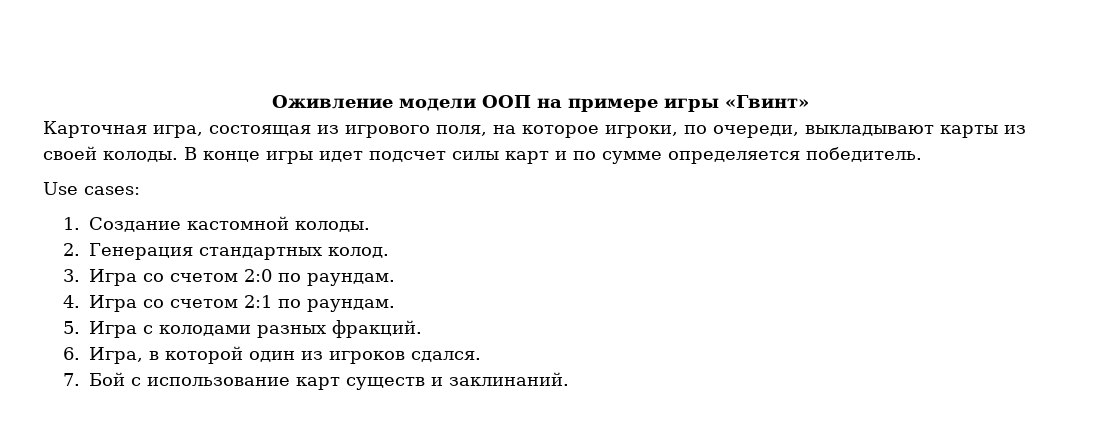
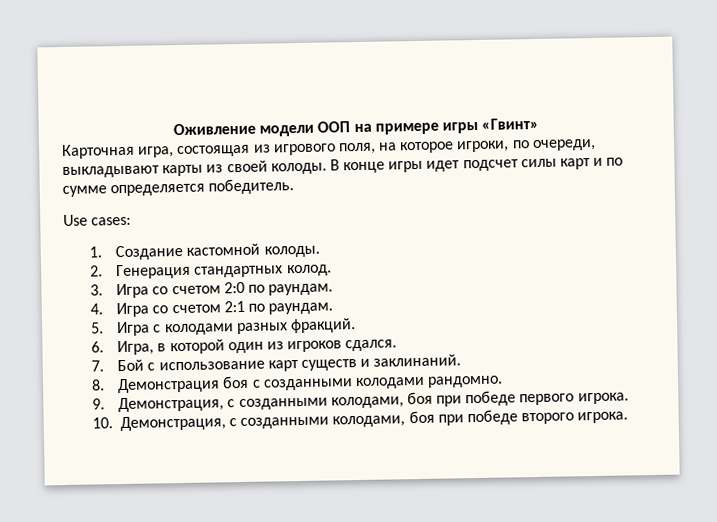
(570, 379) none -> [91,375,504,394] [92,390,629,413] [92,409,629,432] // 8. Демонстрация боя с созданными колодами рандомно. // 9. Демонстрация, с созданными колодами, боя при победе первого игрока. // 10. Демонстрация, с созданными колодами, боя при победе второго игрока.

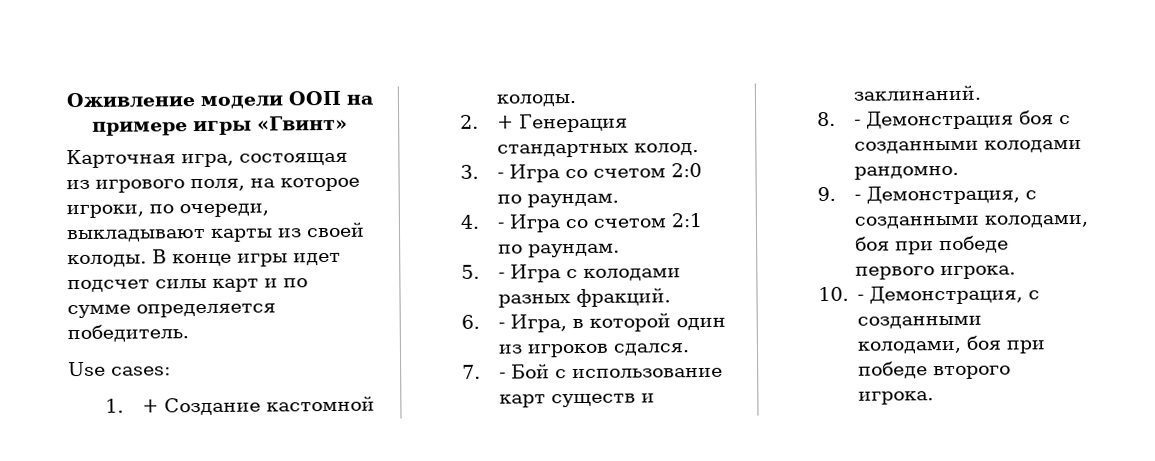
(103, 252) none -> [141,399,159,413] +
(104, 271) none -> [496,115,514,129] +
(104, 290) none -> [496,172,504,179] -
(104, 309) none -> [496,222,504,229] -
(105, 328) none -> [497,272,505,279] -
(105, 347) none -> [497,322,505,329] -
(105, 366) none -> [498,372,506,379] -
(106, 385) none -> [853,119,861,126] -
(106, 404) none -> [853,194,861,201] -
(114, 423) none -> [857,294,865,301] -

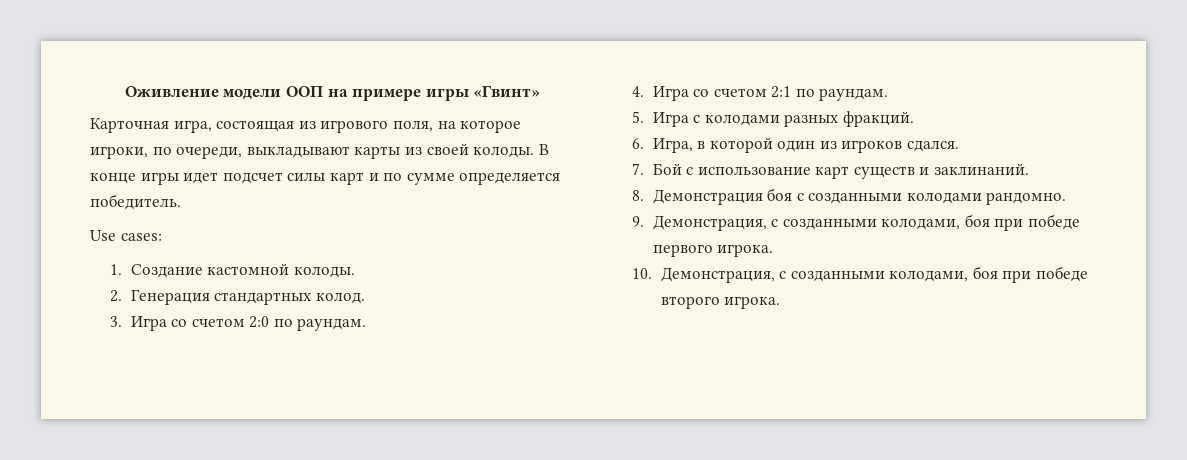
[141,399,159,413] + -> (123, 269) none
[496,115,514,129] + -> (123, 296) none
[496,172,504,179] - -> (123, 321) none
[496,222,504,229] - -> (645, 91) none
[497,272,505,279] - -> (645, 117) none
[497,322,505,329] - -> (645, 143) none
[498,372,506,379] - -> (645, 169) none
[853,119,861,126] - -> (645, 195) none
[853,194,861,201] - -> (645, 221) none
[857,294,865,301] - -> (653, 273) none

